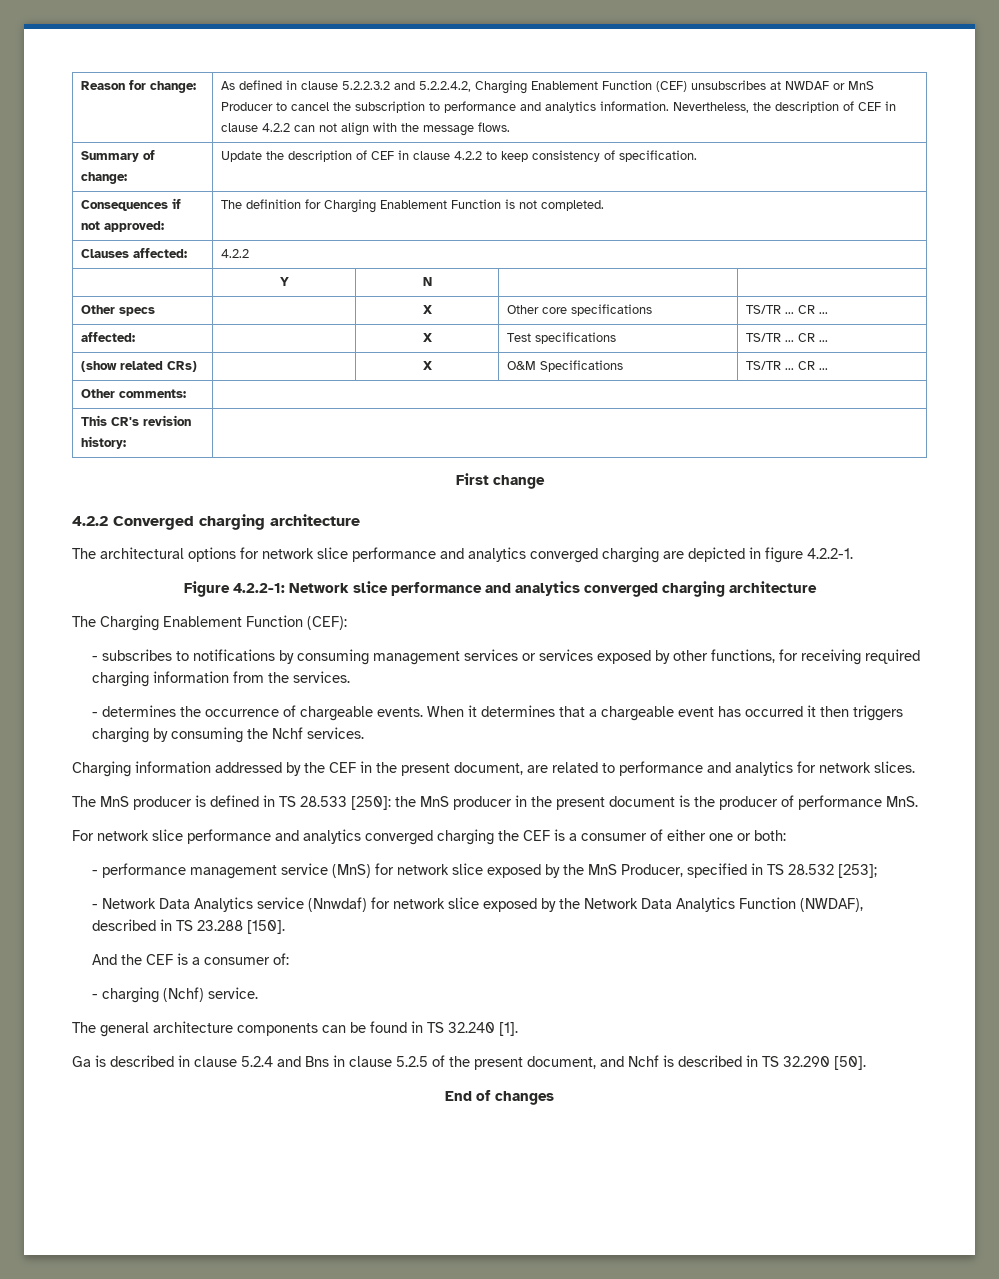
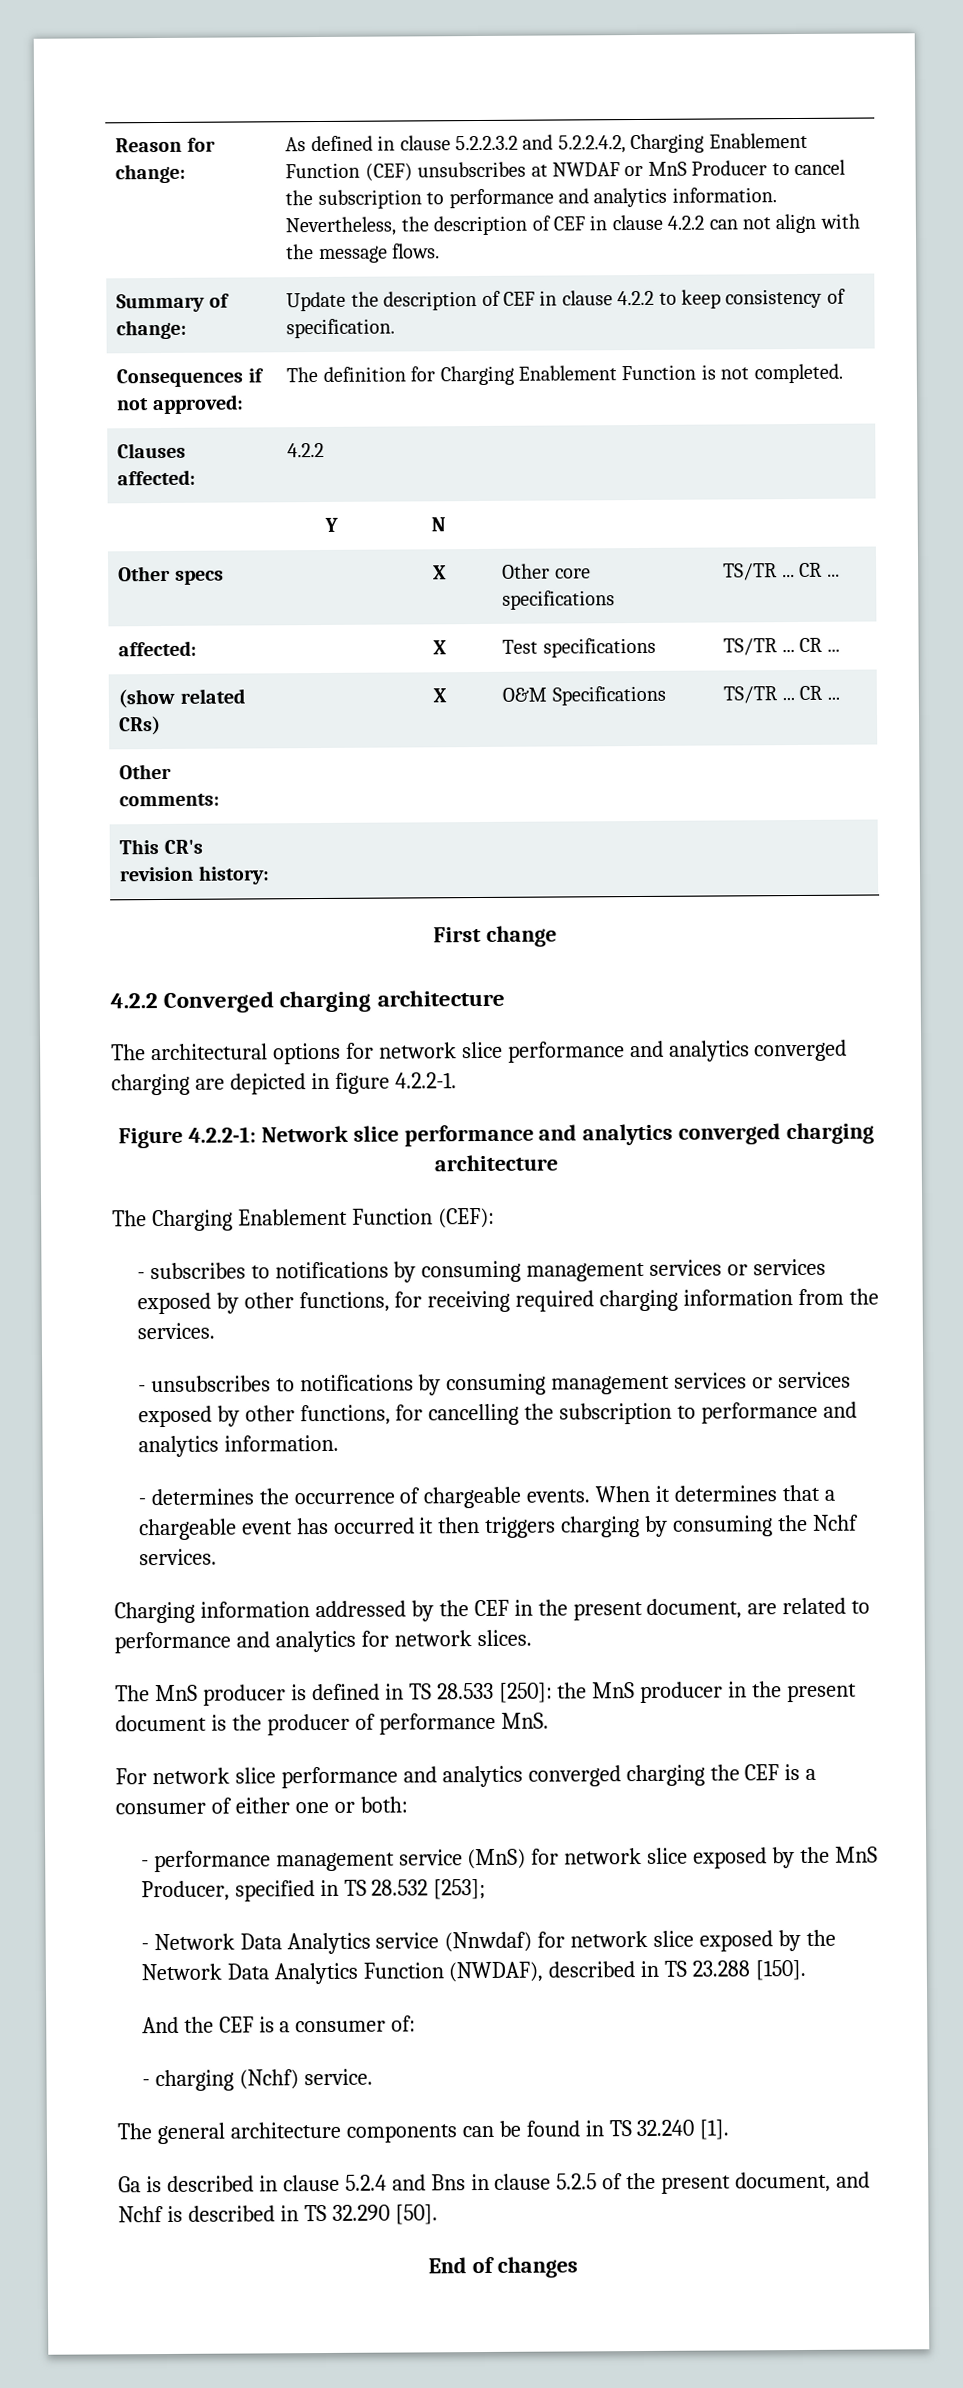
(350, 677) none -> [137,1371,852,1396] [137,1401,858,1428] [137,1434,339,1458] // - unsubscribes to notifications by consuming management services or services exposed by other functions, for cancelling the subscription to performance and analytics information.

